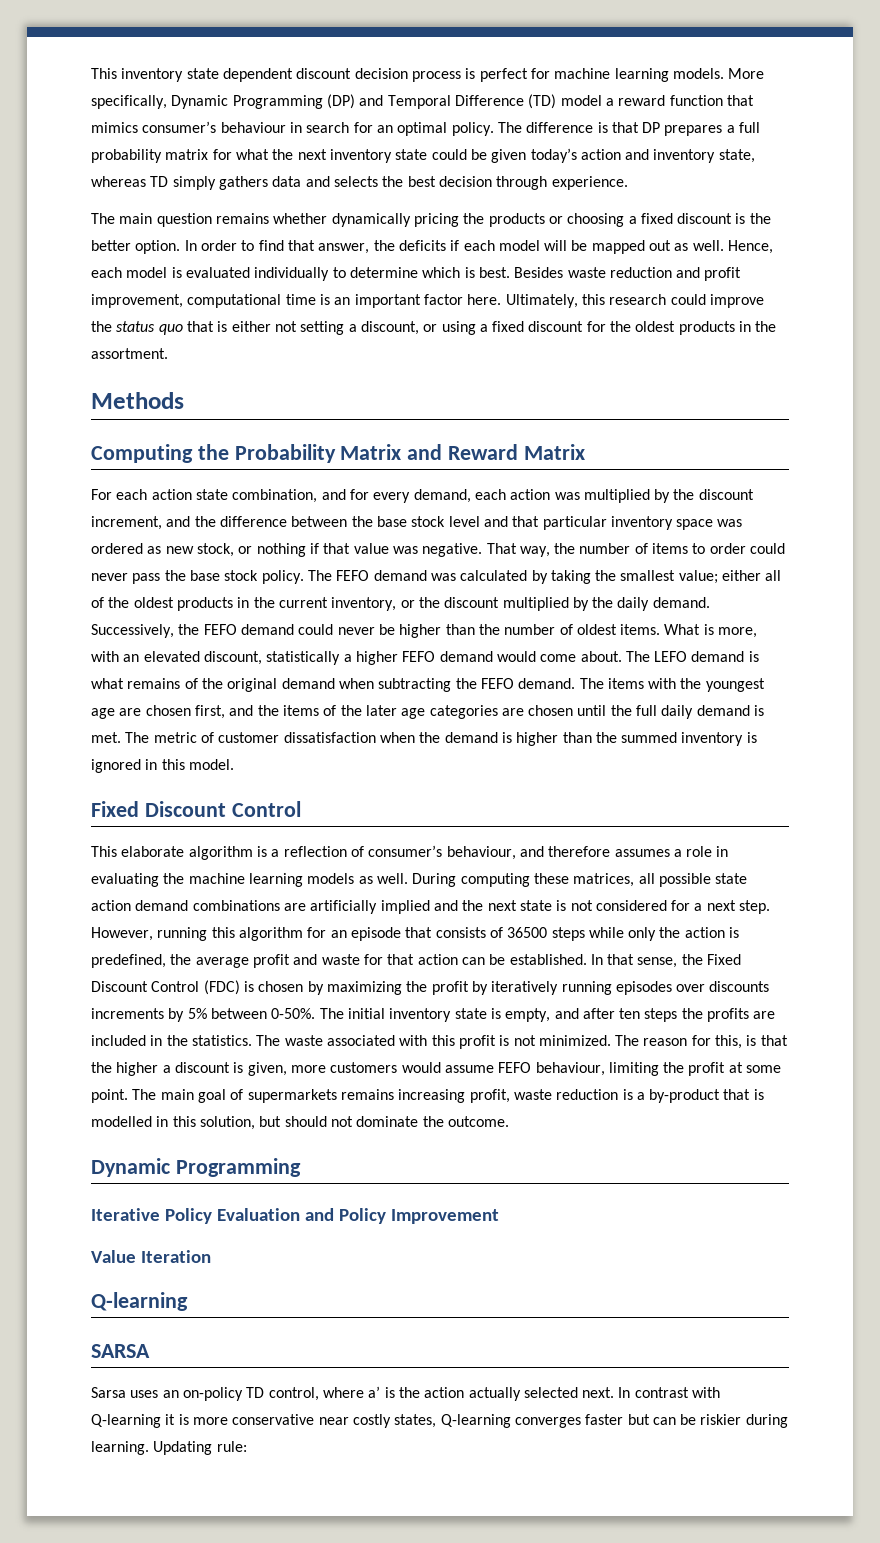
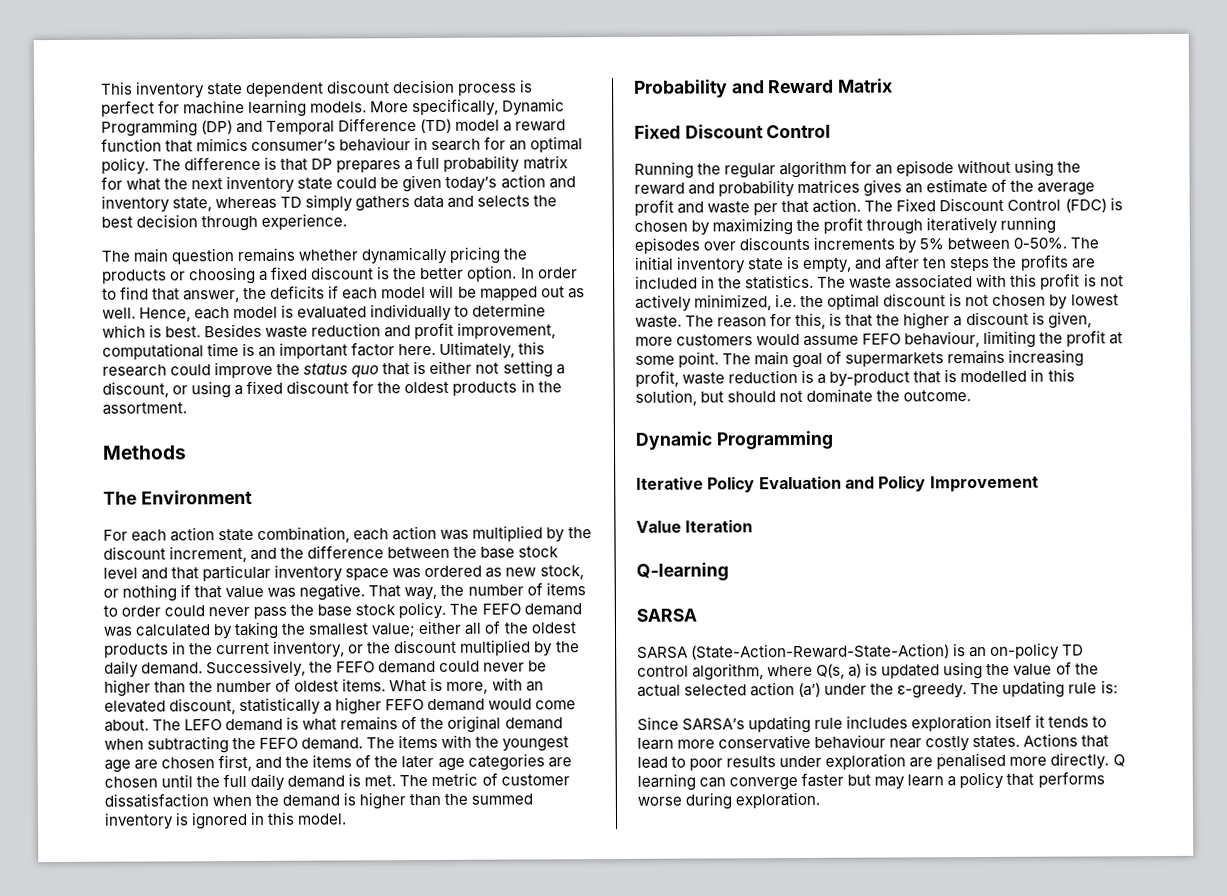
[91,444,585,463] Computing the Probability Matrix and Reward Matrix -> [103,489,253,505] The Environment
[321,489,471,503] and for every demand, -> (351, 534) none
(234, 764) none -> [634,78,894,98] // Probability and Reward Matrix
[91,845,729,860] [91,873,748,887] [91,900,771,914] [91,927,740,941] [91,954,166,968] This elaborate algorithm is a reflection of consumer’s behaviour, and therefore assumes a role in evaluating the machine learning models as well. During computing these matrices, all possible state action demand combinations are artificially implied and the next state is not considered for a next step. However, running this algorithm for an episode that consists of 36500 steps while only the action is predefined, -> [634,159,1082,179] [634,178,1008,198] Running the regular algorithm for an episode without using the reward and probability matrices gives an estimate of
[363,954,703,968] for that action can be established. In that sense, the -> [753,198,894,216] per that action. The
[471,981,488,995] by -> [866,219,924,235] through
[538,1035,611,1046] minimized. -> [635,293,1119,312] [635,315,682,328] actively minimized, i.e. the optimal discount is not chosen by lowest waste.
[91,1386,721,1401] [91,1414,189,1428] Sarsa uses an on-policy TD control, where a’ is the action actually selected next. In contrast with Q-learning it is -> [637,642,1085,660] [637,661,1099,681] [637,680,1118,699] [637,714,1108,734] [637,737,674,750] SARSA (State-Action-Reward-State-Action) is an on-policy TD control algorithm, where Q(s, a) is updated using the value of the actual selected action (a’) under the ε-greedy. The updating rule is: // Since SARSA’s updating rule includes exploration itself it tends to learn
(315, 1419) none -> [814,734,887,749] behaviour
[394,1414,788,1428] [91,1441,247,1455] states, Q-learning converges faster but can be riskier during learning. Updating rule: -> [972,733,1110,749] [637,752,1125,771] [637,771,1105,791] [637,791,821,810] states. Actions that lead to poor results under exploration are penalised more directly. Q learning can converge faster but may learn a policy that performs worse during exploration.

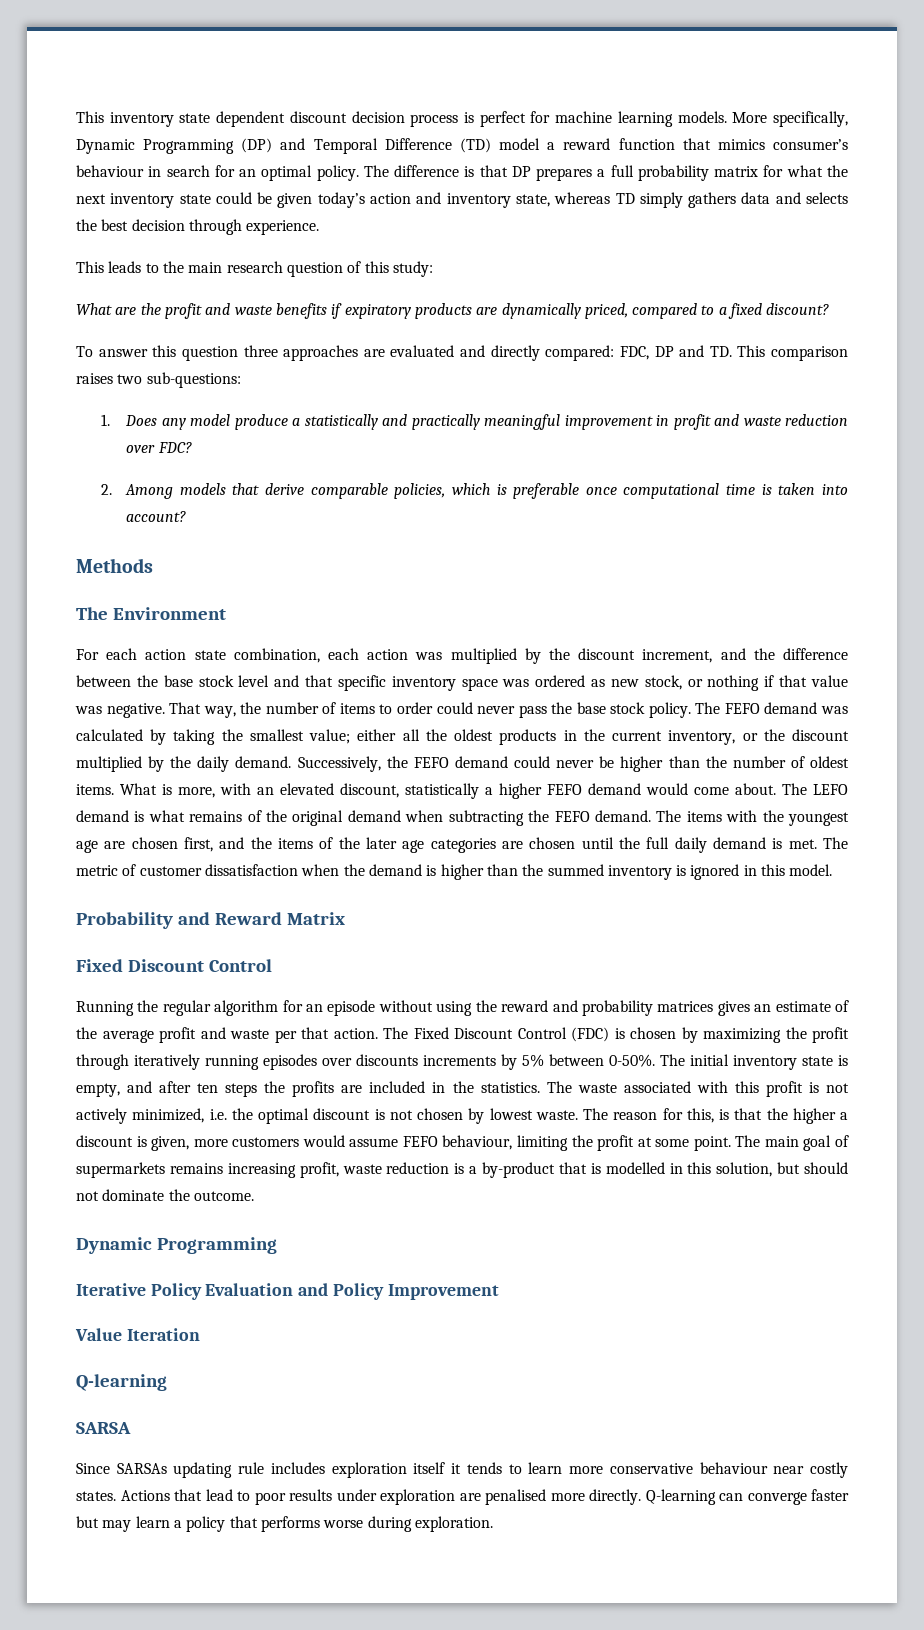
[101,246,528,265] [102,265,578,285] [102,284,585,303] [102,303,547,322] [102,322,557,340] [102,341,546,360] [102,360,565,379] [102,379,562,399] [102,402,187,415] The main question remains whether dynamically pricing the products or choosing a fixed discount is the better option. In order to find that answer, the deficits if each model will be mapped out as well. Hence, each model is evaluated individually to determine which is best. Besides waste reduction and profit improvement, computational time is an important factor here. Ultimately, this research could improve the status quo that is either not setting a discount, or using a fixed discount for the oldest products in the assortment. -> [76,261,433,277] [76,303,830,319] [76,345,848,361] [76,372,241,388] [101,414,849,430] [126,442,192,453] [101,483,848,499] [126,511,187,522] This leads to the main research question of this study: // What are the profit and waste benefits if expiratory products are dynamically priced, compared to a fixed discount? // To answer this question three approaches are evaluated and directly compared: FDC, DP and TD. This comparison raises two sub-questions: // 1. Does any model produce a statistically and practically meaningful improvement in profit and waste reduction over FDC? // 2. Among models that derive comparable policies, which is preferable once computational time is taken into account?
[202,564,272,582] particular -> [337,675,386,691] specific
[484,620,502,634] of -> (420, 735) none
[637,642,1085,660] [637,661,1099,681] [637,680,1118,699] // SARSA (State-Action-Reward-State-Action) is an on-policy TD control algorithm, where Q(s, a) is updated using the value of the actual selected action (a’) under the ε-greedy. The updating rule is: -> (131, 1428) none
[682,718,746,731] SARSA’s -> [116,1463,167,1474] SARSAs
[1112,754,1125,767] [637,773,696,791] Q learning -> [645,1489,716,1505] Q-learning

